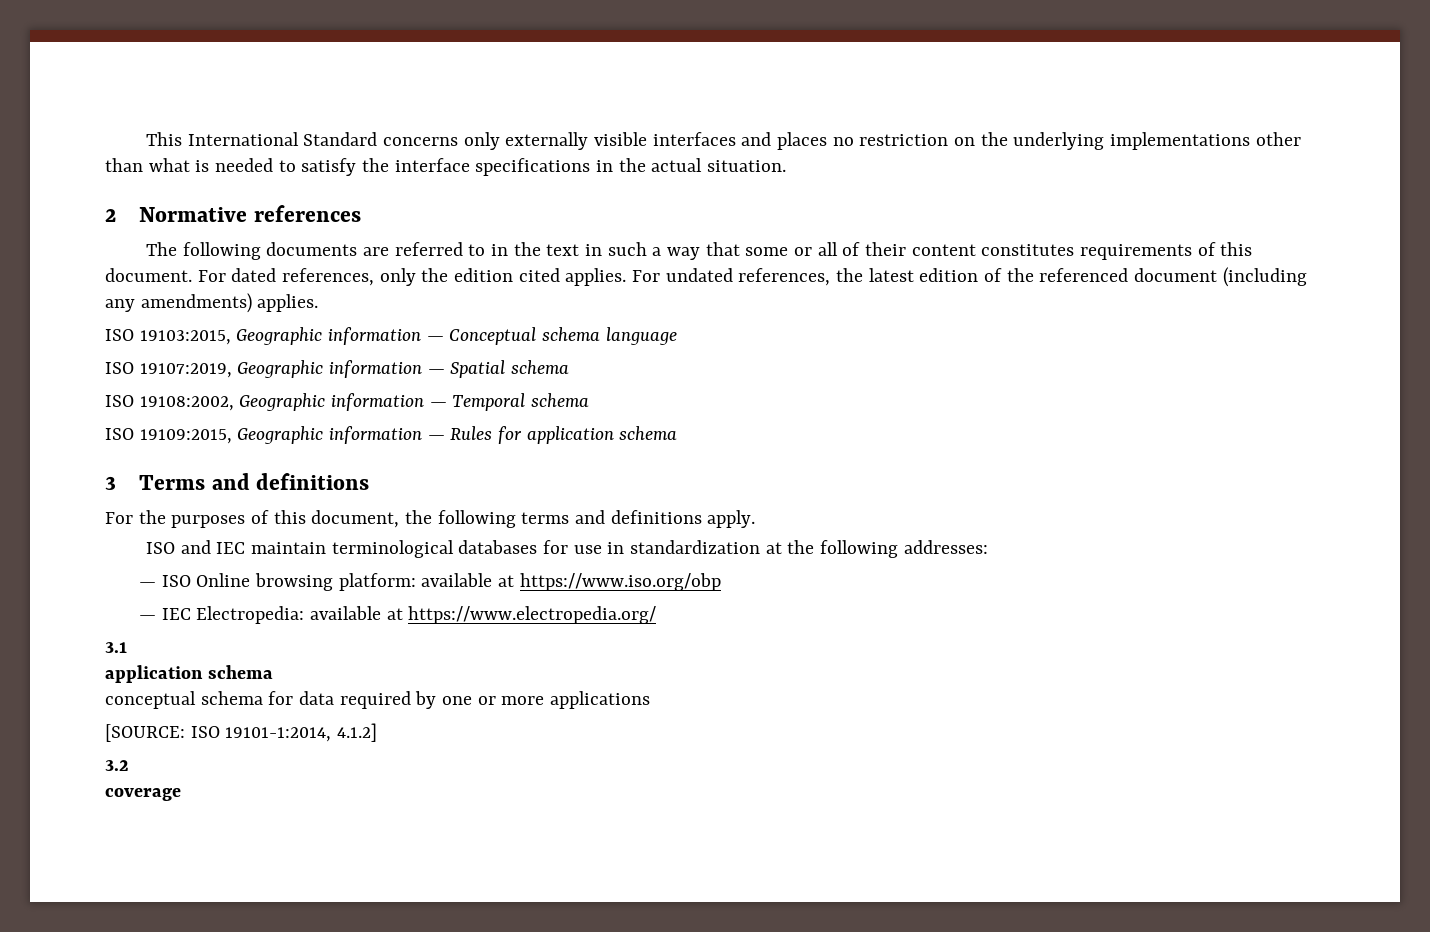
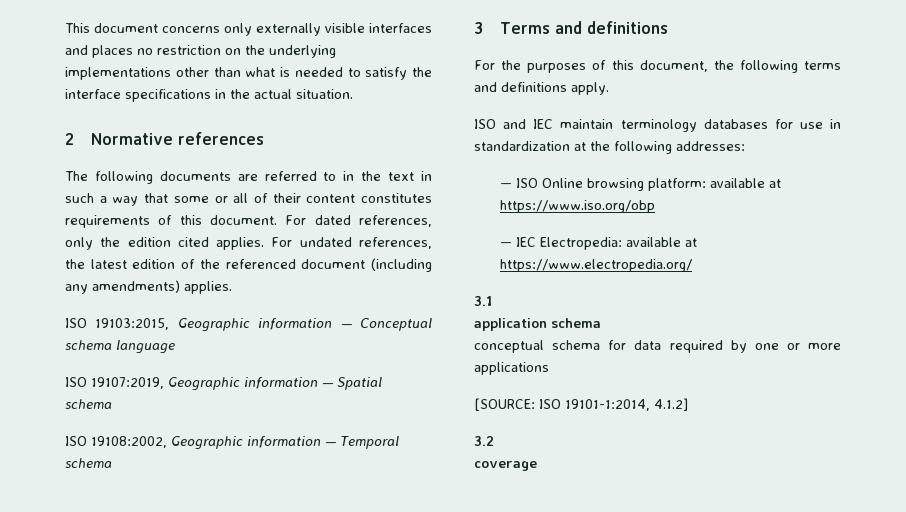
[187,132,378,146] International Standard -> [94,23,158,33] document
[105,426,678,444] // ISO 19109:2015, Geographic information — Rules for application schema -> (112, 463) none
[331,540,454,558] terminological -> [620,119,697,132] terminology

